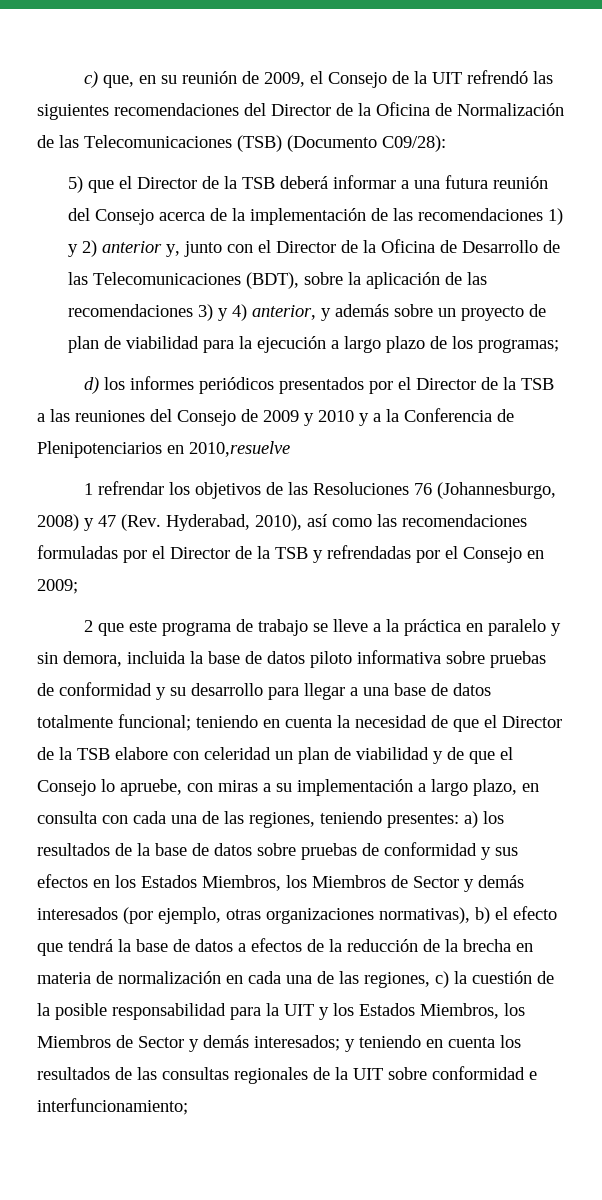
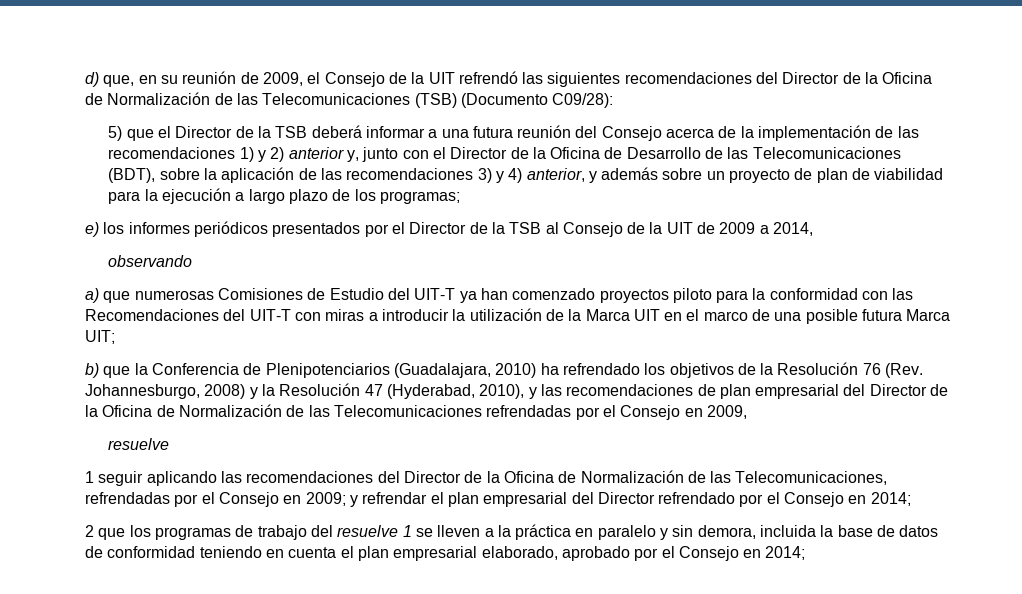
[83,71,98,88] c) -> [85,72,99,87] d)
[83,377,99,394] d) -> [85,222,99,237] e)
[37,408,514,426] [37,441,290,458] [83,481,556,499] [37,514,527,531] [37,545,323,563] a las reuniones del Consejo de 2009 y 2010 y a la Conferencia de Plenipotenciarios en 2010,resuelve // 1 refrendar los objetivos de las Resoluciones 76 (Johannesburgo, 2008) y 47 (Rev. Hyderabad, 2010), así como las recomendaciones formuladas por el Director de la TSB y -> [545,222,814,237] [108,255,193,267] [85,288,914,303] [85,308,951,324] [85,330,115,344] [85,362,924,378] [85,383,949,399] [85,404,747,420] [108,438,170,450] [85,470,888,486] al Consejo de la UIT de 2009 a 2014, // observando // a) que numerosas Comisiones de Estudio del UIT-T ya han comenzado proyectos piloto para la conformidad con las Recomendaciones del UIT-T con miras a introducir la utilización de la Marca UIT en el marco de una posible futura Marca UIT; // b) que la Conferencia de Plenipotenciarios (Guadalajara, 2010) ha refrendado los objetivos de la Resolución 76 (Rev. Johannesburgo, 2008) y la Resolución 47 (Hyderabad, 2010), y las recomendaciones de plan empresarial del Director de la Oficina de Normalización de las Telecomunicaciones refrendadas por el Consejo en 2009, // resuelve // 1 seguir aplicando las recomendaciones del Director de la Oficina de Normalización de las Telecomunicaciones,
[83,619,368,636] // 2 que este programa de trabajo se lleve -> [349,492,911,507] [85,525,481,540] y refrendar el plan empresarial del Director refrendado por el Consejo en 2014; // 2 que los programas de trabajo del resuelve 1 se lleven
[310,650,546,668] [37,682,491,700] [37,714,562,732] [37,747,513,764] [37,779,539,796] [37,811,504,828] [37,842,518,860] [37,874,524,892] [37,906,557,924] [37,938,533,956] [37,971,554,988] [37,1003,525,1020] [37,1035,521,1052] [37,1066,537,1084] [37,1098,188,1115] piloto informativa sobre pruebas de conformidad y su desarrollo para llegar a una base de datos totalmente funcional; teniendo en cuenta la necesidad de que el Director de la TSB elabore con celeridad un plan de viabilidad y de que el Consejo lo apruebe, con miras a su implementación a largo plazo, en consulta con cada una de las regiones, teniendo presentes: a) los resultados de la base de datos sobre pruebas de conformidad y sus efectos en los Estados Miembros, los Miembros de Sector y demás interesados (por ejemplo, otras organizaciones normativas), b) el efecto que tendrá la base de datos a efectos de la reducción de la brecha en materia de normalización en cada una de las regiones, c) la cuestión de la posible responsabilidad para la UIT y los Estados Miembros, los Miembros de Sector y demás interesados; y teniendo en cuenta los resultados de las consultas regionales de la UIT sobre conformidad e interfuncionamiento; -> [85,546,806,561] de conformidad teniendo en cuenta el plan empresarial elaborado, aprobado por el Consejo en 2014;

